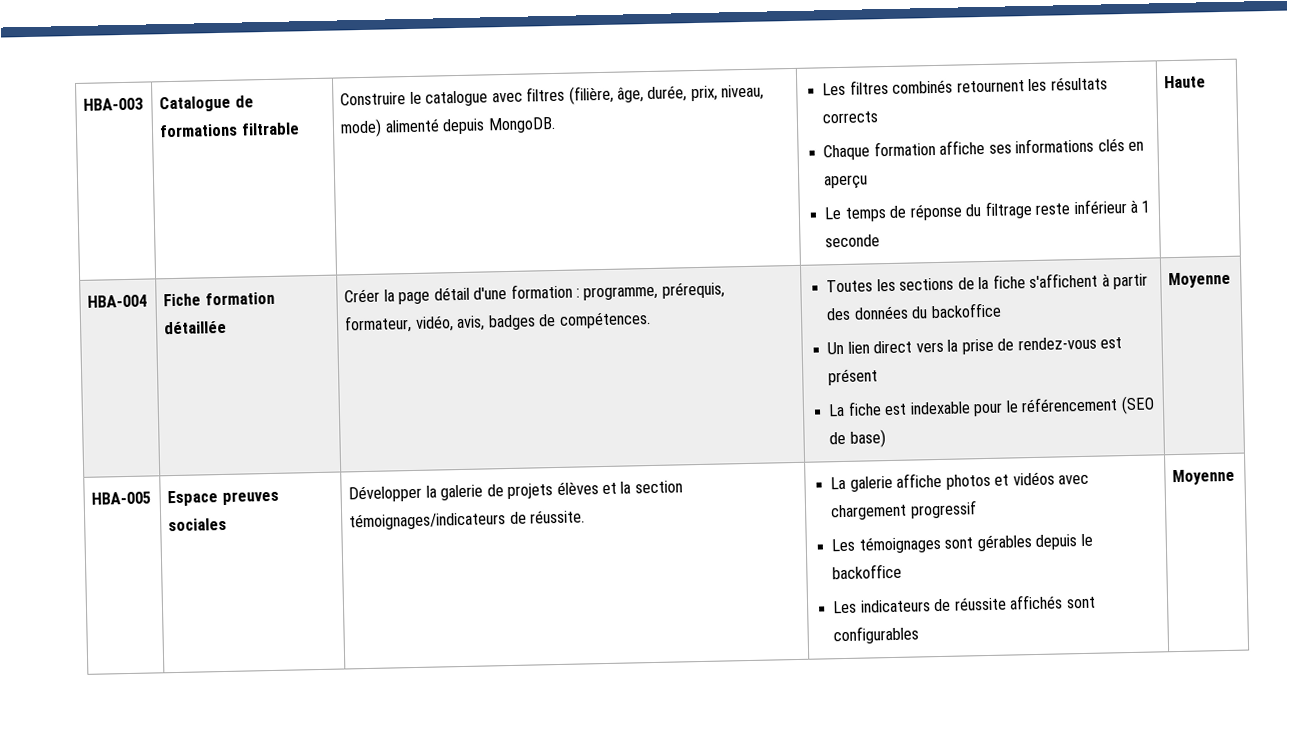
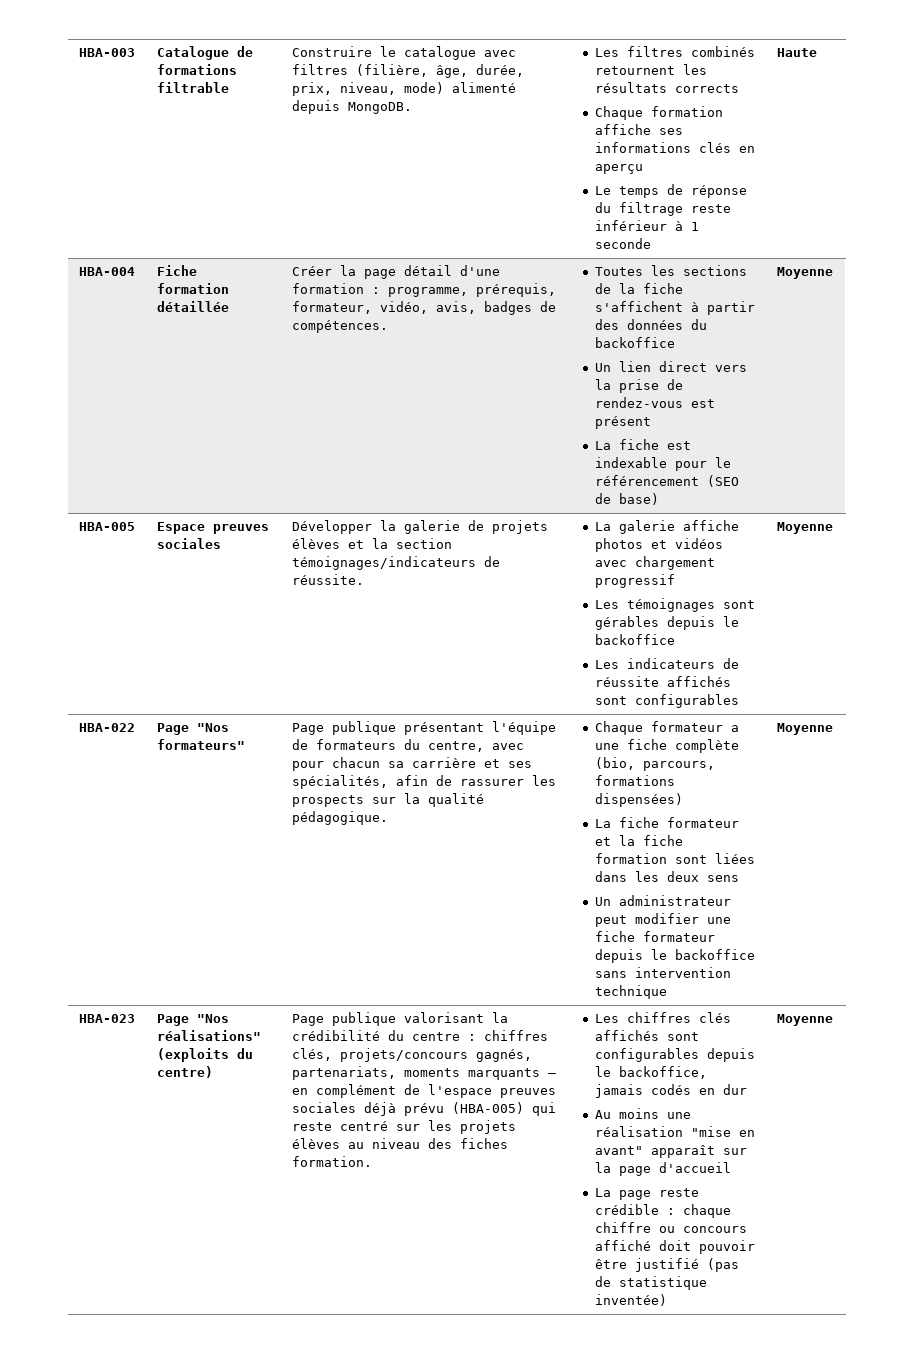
(1236, 477) none -> [78,723,135,732] [156,723,229,735] [156,739,245,750] [291,721,556,735] [291,739,524,752] [291,757,532,771] [291,775,556,789] [291,793,484,807] [291,811,388,825] [594,721,739,735] [594,739,739,753] [594,757,715,771] [594,775,675,786] [594,793,683,807] [594,817,739,828] [594,835,683,846] [594,853,755,864] [594,871,739,882] [594,895,731,906] [594,913,731,927] [594,931,715,942] [594,949,755,963] [594,967,731,978] [594,985,667,999] [776,723,833,735] [78,1014,135,1023] [156,1014,229,1026] [156,1030,261,1041] [156,1048,253,1062] [156,1066,213,1078] [291,1012,508,1026] [291,1030,548,1041] [291,1048,532,1062] [291,1066,556,1080] [291,1084,556,1098] [291,1102,556,1116] [291,1120,516,1134] [291,1138,508,1149] [291,1156,372,1167] [594,1012,731,1023] [594,1030,699,1041] [594,1048,755,1062] [594,1066,707,1079] [594,1084,747,1098] [594,1108,691,1119] [594,1126,755,1137] [594,1145,747,1158] [594,1162,731,1176] [594,1188,699,1200] [594,1204,731,1218] [594,1222,747,1233] [594,1240,755,1254] [594,1258,739,1272] [594,1276,707,1290] [594,1294,667,1306] [776,1014,833,1026] // HBA-022 | Page "Nos formateurs" | Page publique présentant l'équipe de formateurs du centre, avec pour chacun sa carrière et ses spécialités, afin de rassurer les prospects sur la qualité pédagogique. | Chaque formateur a une fiche complète (bio, parcours, formations dispensées) // La fiche formateur et la fiche formation sont liées dans les deux sens // Un administrateur peut modifier une fiche formateur depuis le backoffice sans intervention technique | Moyenne // HBA-023 | Page "Nos réalisations" (exploits du centre) | Page publique valorisant la crédibilité du centre : chiffres clés, projets/concours gagnés, partenariats, moments marquants — en complément de l'espace preuves sociales déjà prévu (HBA-005) qui reste centré sur les projets élèves au niveau des fiches formation. | Les chiffres clés affichés sont configurables depuis le backoffice, jamais codés en dur // Au moins une réalisation "mise en avant" apparaît sur la page d'accueil // La page reste crédible : chaque chiffre ou concours affiché doit pouvoir être justifié (pas de statistique inventée) | Moyenne

